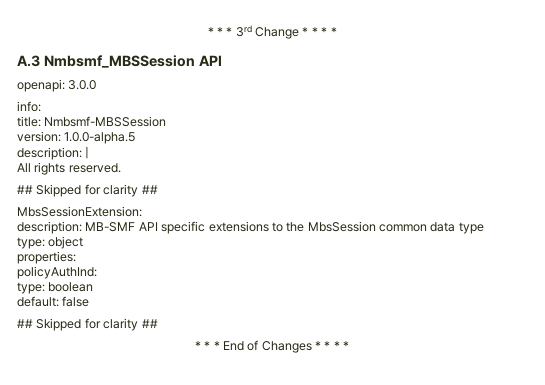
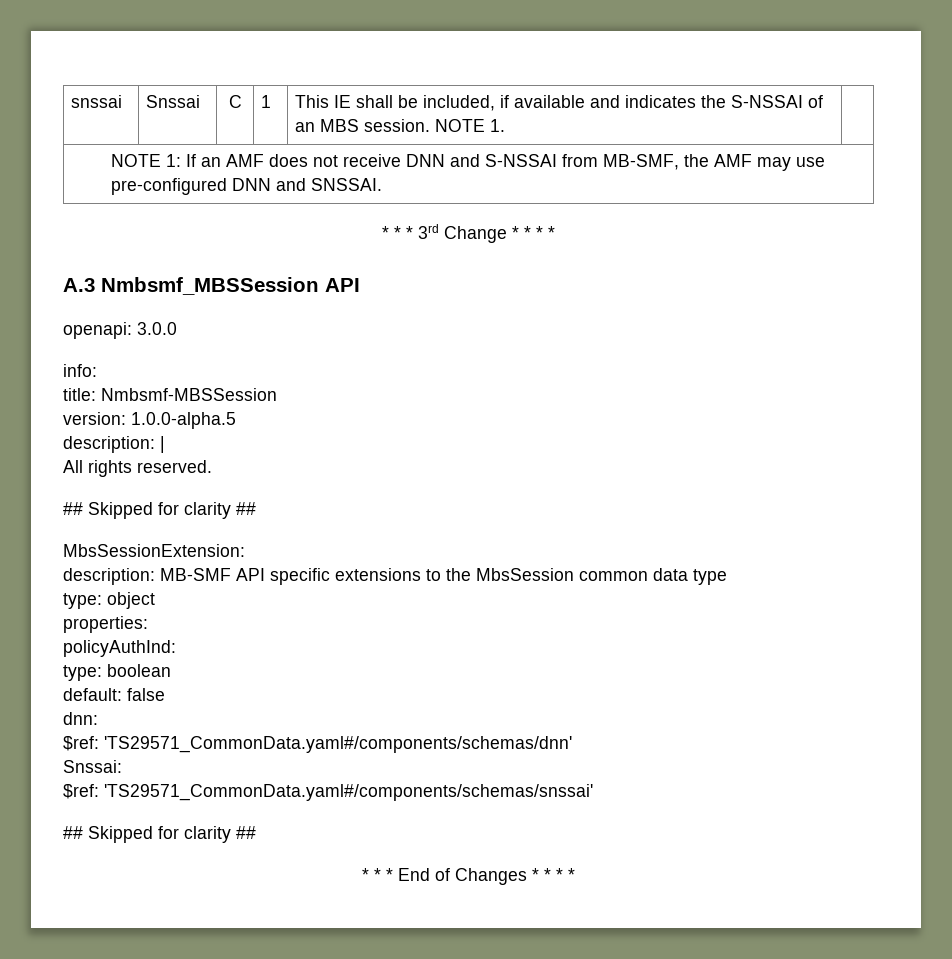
(207, 31) none -> [70,95,122,108] [145,95,200,108] [228,95,242,108] [260,95,271,108] [294,95,823,111] [294,119,505,132] [110,154,825,171] [110,178,382,195] snssai | Snssai | C | 1 | This IE shall be included, if available and indicates the S-NSSAI of an MBS session. NOTE 1. | // NOTE 1: If an AMF does not receive DNN and S-NSSAI from MB-SMF, the AMF may use pre-configured DNN and SNSSAI. //
(90, 301) none -> [63,712,98,725] [63,736,572,753] [63,760,122,773] [63,784,593,801] // dnn: // $ref: 'TS29571_CommonData.yaml#/components/schemas/dnn' // Snssai: // $ref: 'TS29571_CommonData.yaml#/components/schemas/snssai'

